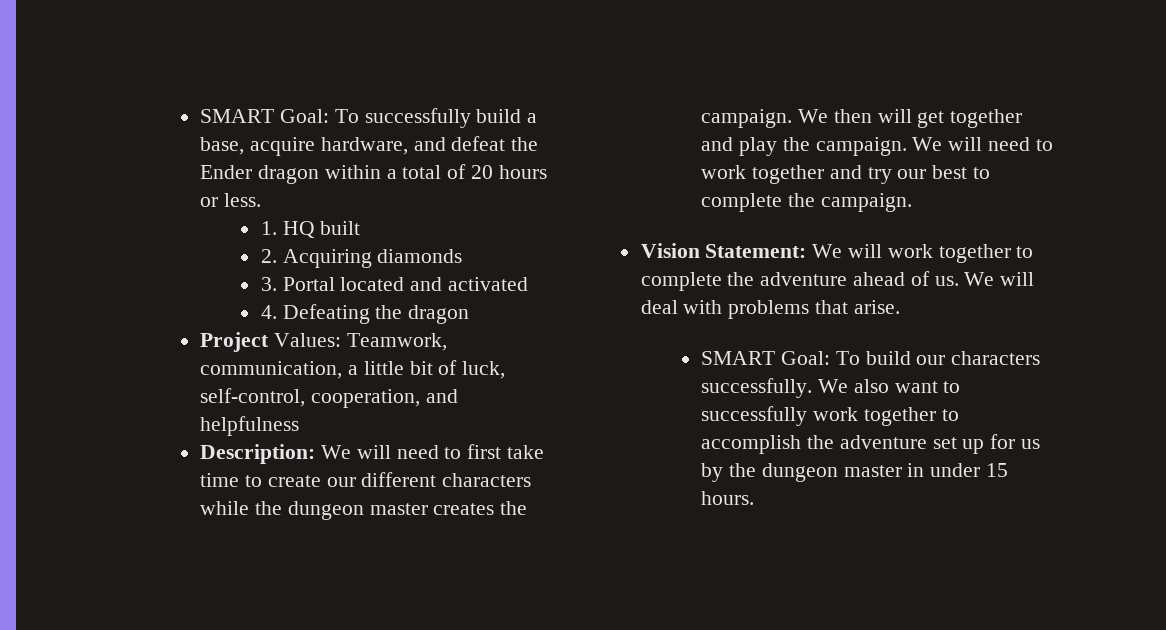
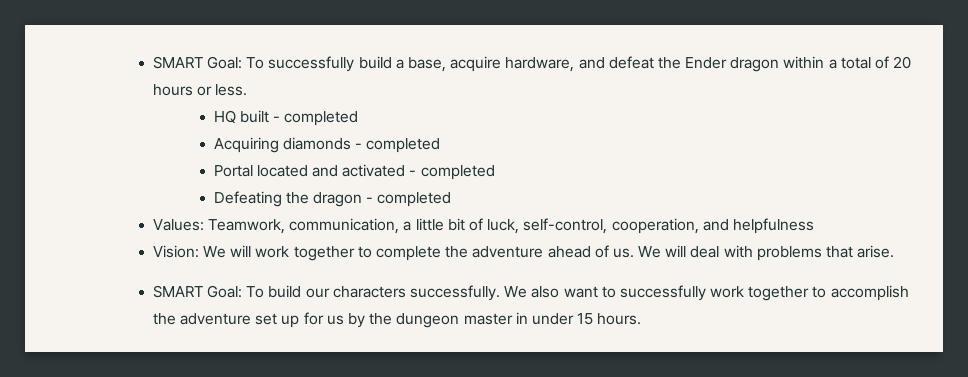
[260,221,277,235] 1. -> (248, 90) none
[260,249,277,263] // 2. -> [272,111,359,126] - completed //
[260,277,277,291] // 3. -> [354,138,441,153] - completed //
[260,305,277,319] // 4. -> [409,165,495,180] - completed //
[200,332,270,352] // Project -> [366,192,452,207] - completed //
[200,444,545,464] [200,472,532,487] [200,501,528,520] [701,109,1023,128] [701,137,1053,156] [701,165,991,184] [701,193,912,212] [640,243,807,258] Description: We will need to first take time to create our different characters while the dungeon master creates the campaign. We then will get together and play the campaign. We will need to work together and try our best to complete the campaign. // Vision Statement: -> [152,245,199,258] Vision:

